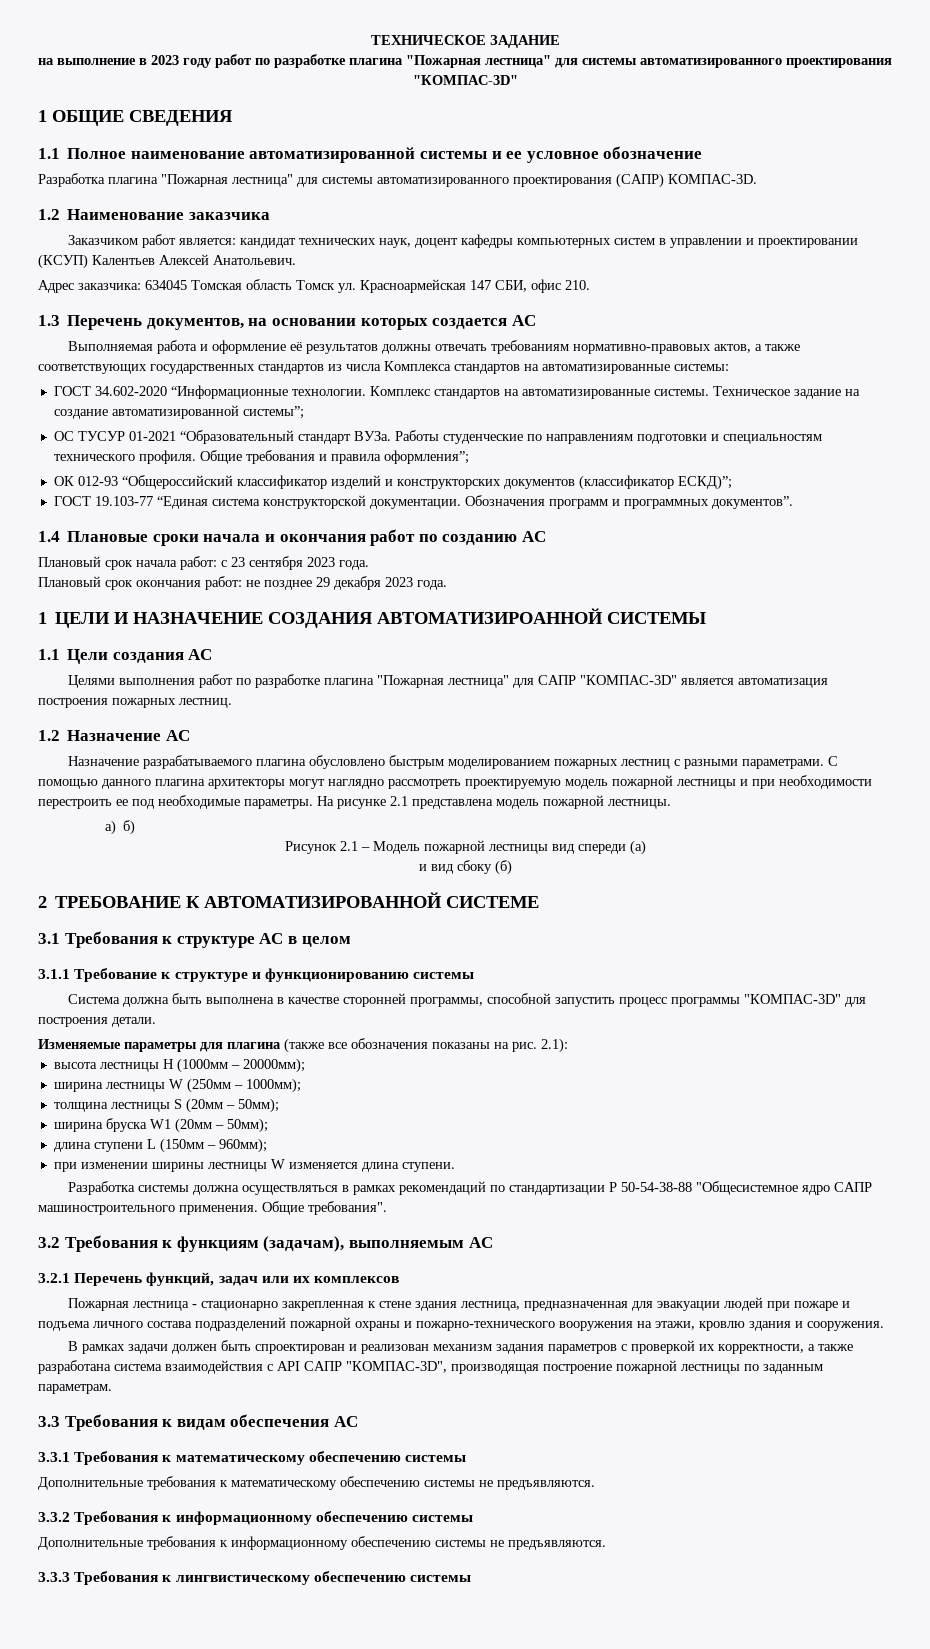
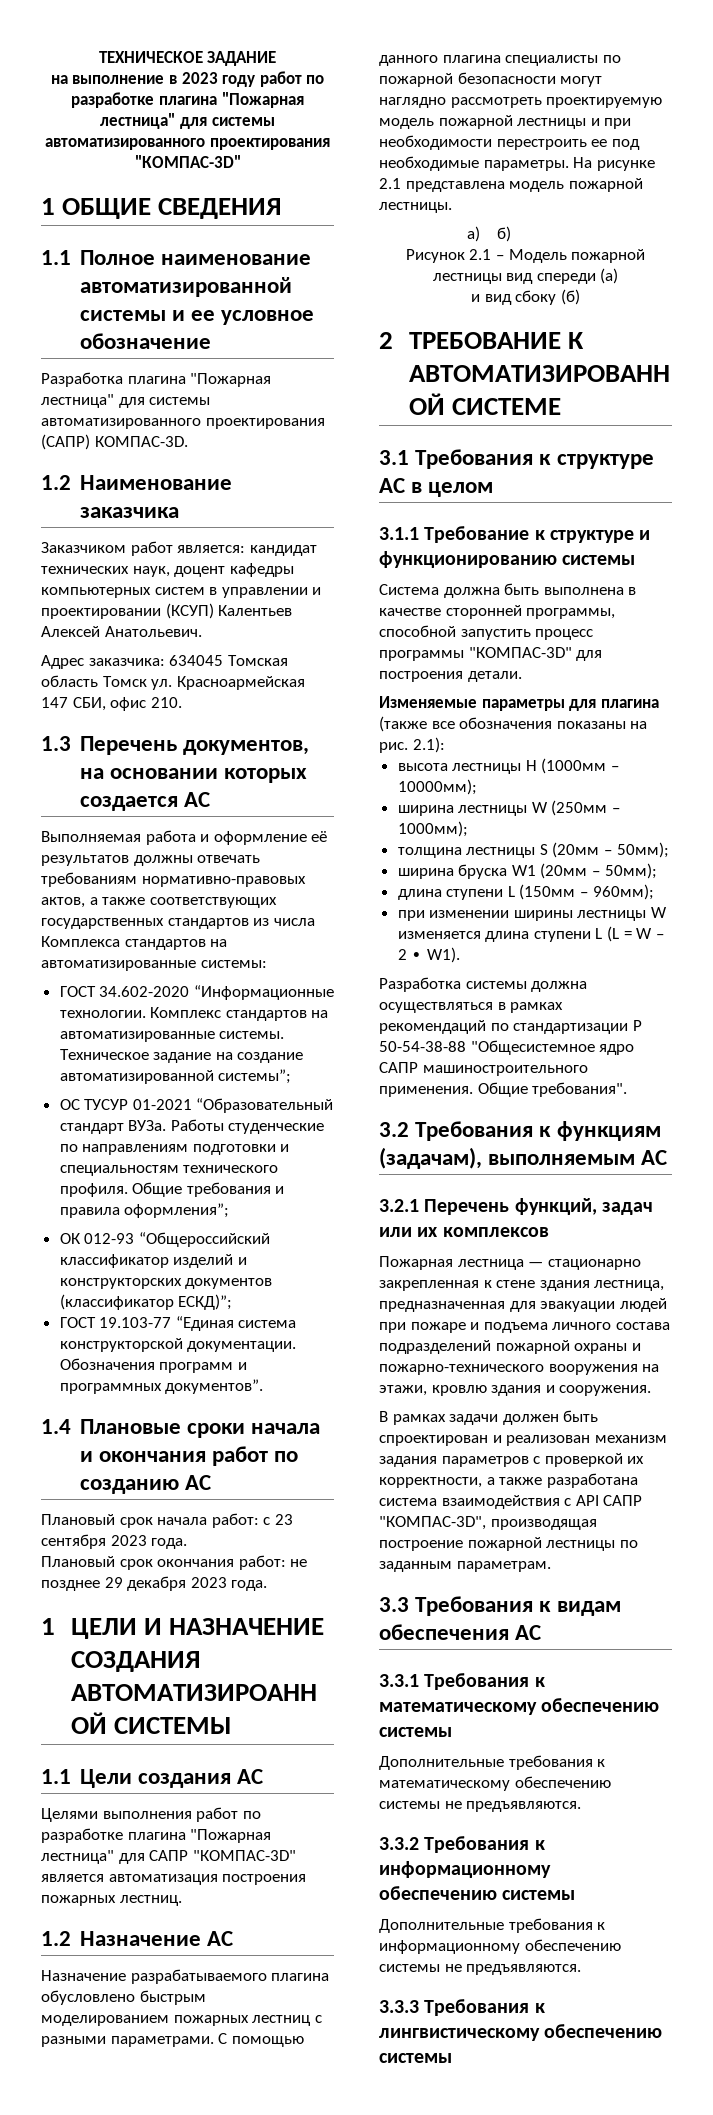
[208,779,285,789] архитекторы -> [505,55,621,66] [379,72,556,87] специалисты по пожарной безопасности
[242,1058,305,1073] 20000мм); -> [397,779,477,795] 10000мм);
[401,1162,455,1172] ступени. -> [533,926,664,942] [397,947,460,963] ступени L (L = W – 2 ∙ W1).
[191,1304,197,1308] - -> [528,1262,544,1267] —

